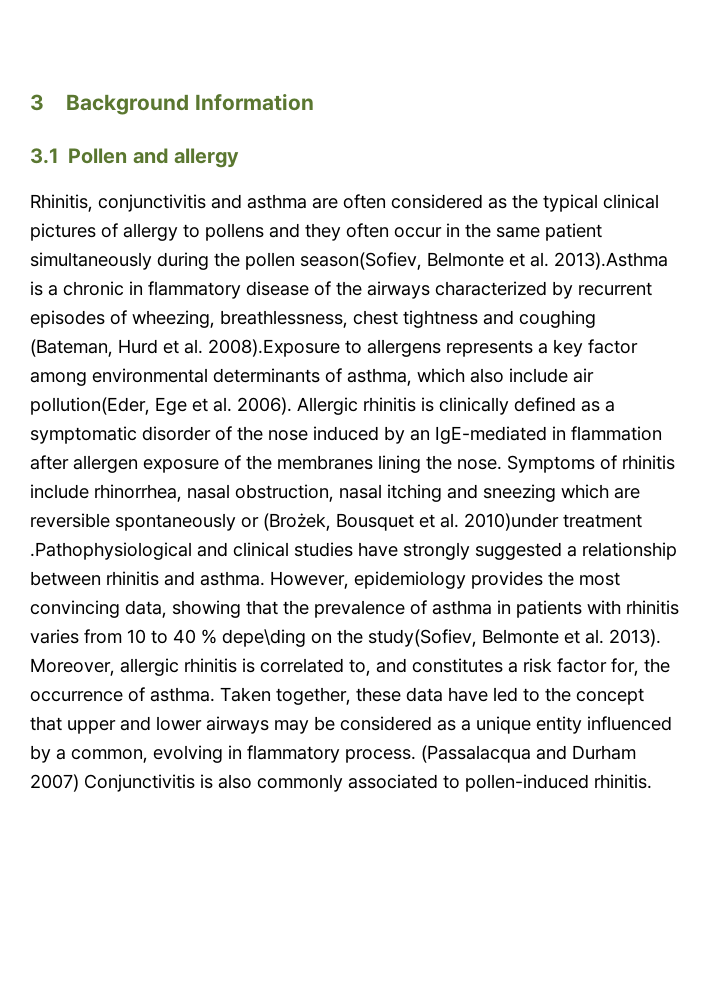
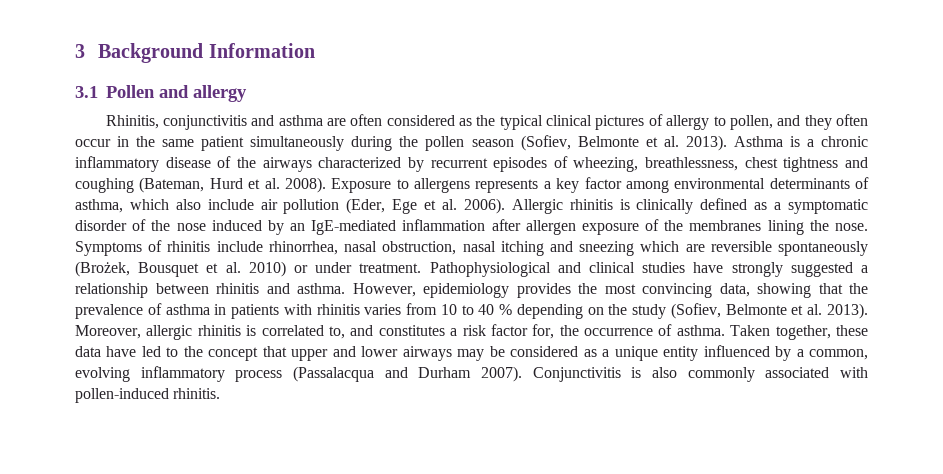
[205,223,264,241] pollens -> [729,115,773,130] pollen,
[300,252,668,270] season(Sofiev, Belmonte et al. 2013).Asthma -> [471,135,783,151] season (Sofiev, Belmonte et al. 2013). Asthma
[129,281,241,299] in flammatory -> [75,156,159,172] inflammatory
[208,339,340,357] 2008).Exposure -> [284,177,392,193] 2008). Exposure
[30,397,150,415] pollution(Eder, -> [283,198,386,214] pollution (Eder,
[552,426,662,441] in flammation -> [402,219,486,231] inflammation
[241,517,259,528] or -> (868, 248) none
[464,513,642,531] [30,542,192,560] 2010)under treatment .Pathophysiological -> [248,261,551,277] 2010) or under treatment. Pathophysiological
[222,629,306,647] depe\ding -> [516,304,583,319] depending
[368,629,477,647] study(Sofiev, -> [632,303,721,319] study (Sofiev,
[228,745,416,763] in flammatory process. -> [140,366,283,382] inflammatory process
[30,774,79,792] 2007) -> [481,366,523,382] 2007).
[443,775,460,789] to -> [839,367,868,378] with

